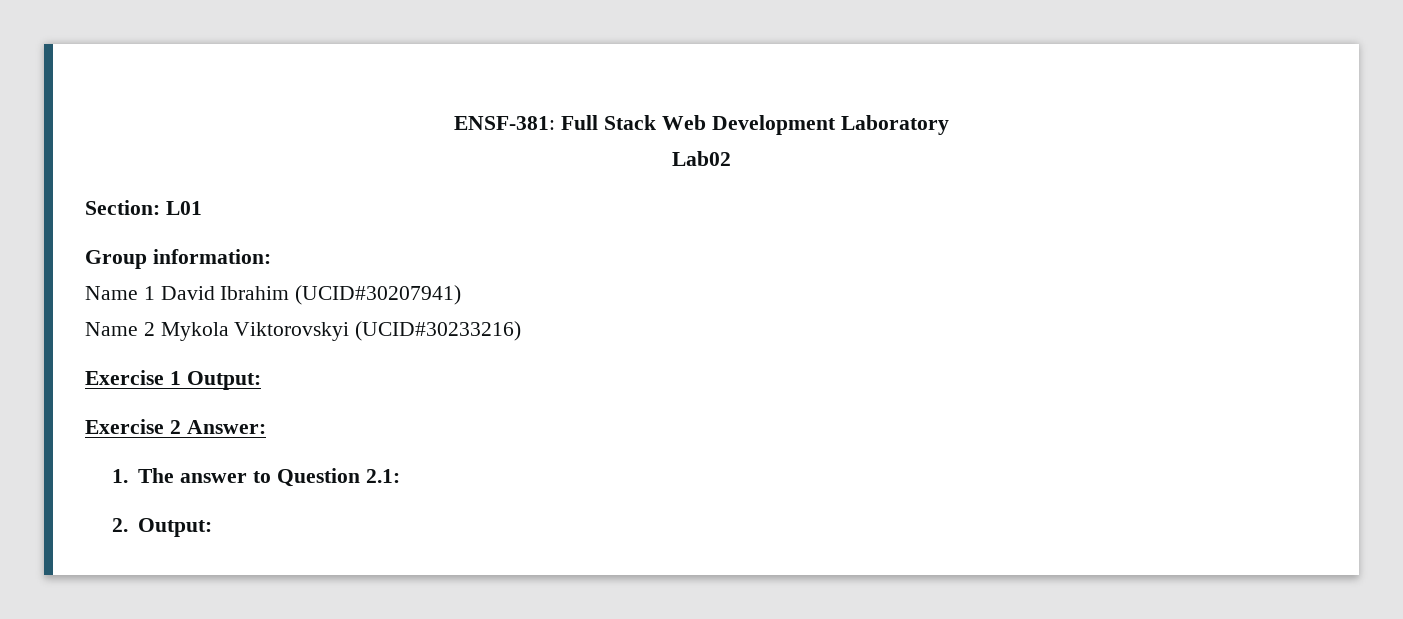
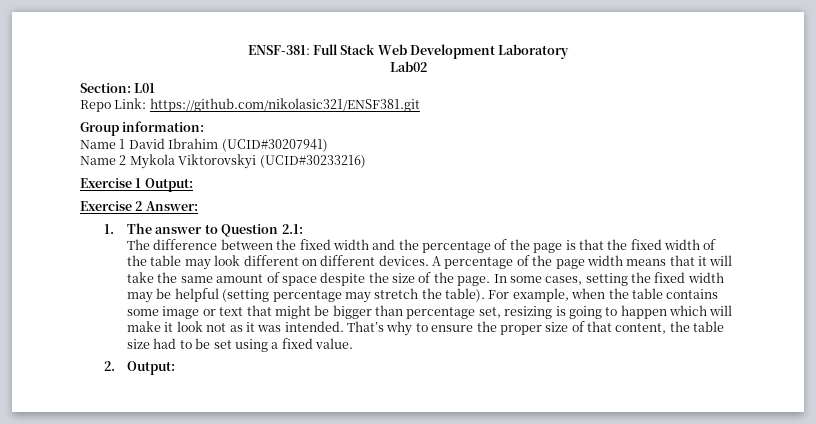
(202, 208) none -> [80,98,420,112] // Repo Link: https://github.com/nikolasic321/ENSF381.git
(400, 476) none -> [127,239,717,253] [127,255,733,270] [127,272,724,286] [127,288,719,303] [127,305,733,319] [127,321,725,336] [127,338,354,352] // The difference between the fixed width and the percentage of the page is that the fixed width of the table may look different on different devices. A percentage of the page width means that it will take the same amount of space despite the size of the page. In some cases, setting the fixed width may be helpful (setting percentage may stretch the table). For example, when the table contains some image or text that might be bigger than percentage set, resizing is going to happen which will make it look not as it was intended. That’s why to ensure the proper size of that content, the table size had to be set using a fixed value.

